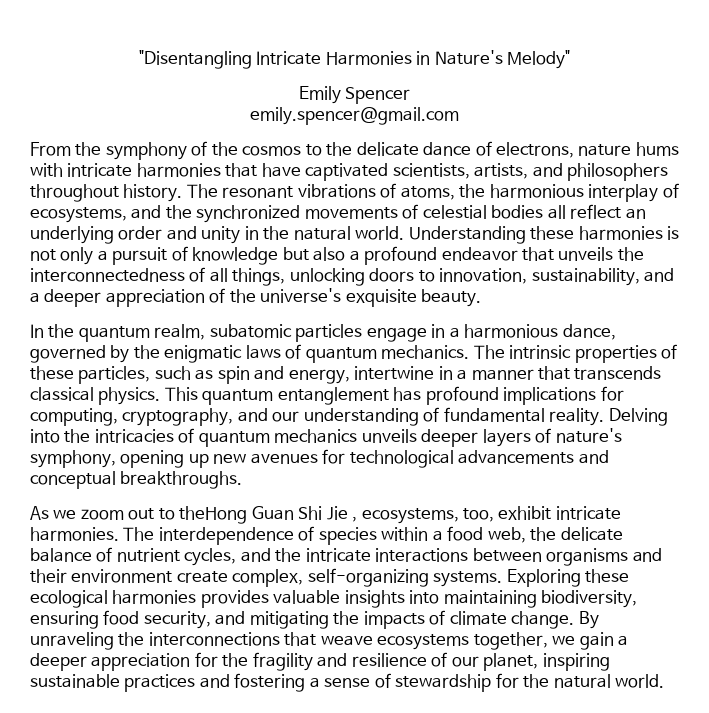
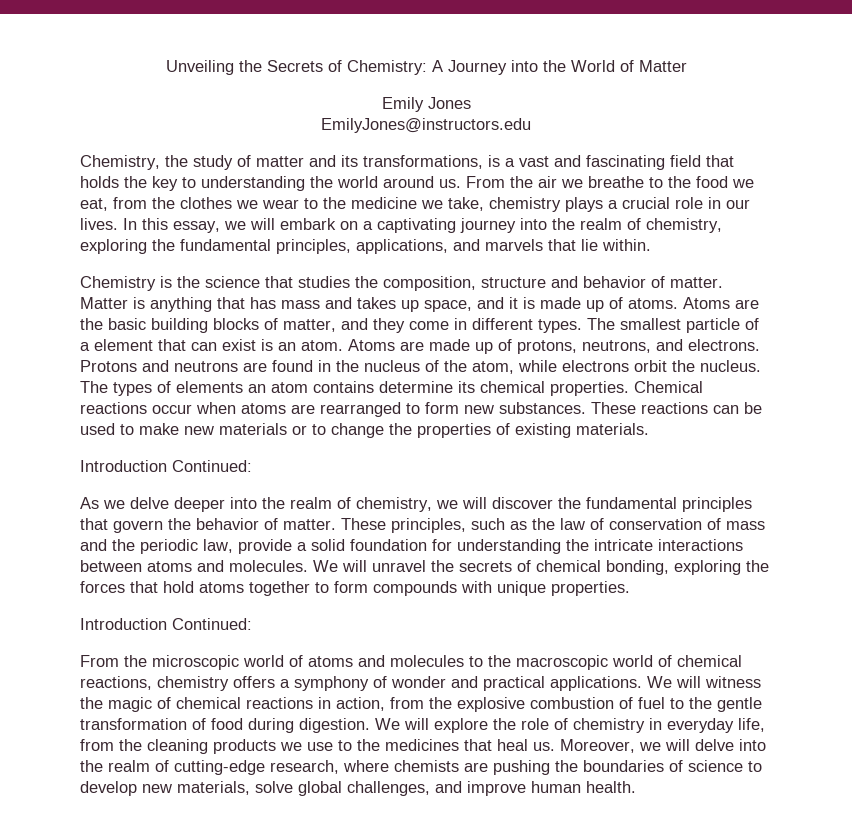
[138,50,571,69] [298,86,411,104] [250,107,459,125] [30,141,679,160] [30,163,669,181] [30,183,679,202] [30,204,646,223] [30,226,679,244] [30,246,644,265] [30,267,675,286] [30,288,482,307] [30,324,616,342] [30,344,677,363] [30,366,662,384] [30,386,624,405] [30,407,668,426] [30,428,622,447] [30,449,609,468] [30,471,243,489] [30,506,621,524] [30,526,623,545] [30,547,663,566] [30,568,630,587] [30,590,638,608] [30,610,599,629] [30,632,629,650] [30,652,610,671] [30,673,664,692] "Disentangling Intricate Harmonies in Nature's Melody" // Emily Spencer // emily.spencer@gmail.com // From the symphony of the cosmos to the delicate dance of electrons, nature hums with intricate harmonies that have captivated scientists, artists, and philosophers throughout history. The resonant vibrations of atoms, the harmonious interplay of ecosystems, and the synchronized movements of celestial bodies all reflect an underlying order and unity in the natural world. Understanding these harmonies is not only a pursuit of knowledge but also a profound endeavor that unveils the interconnectedness of all things, unlocking doors to innovation, sustainability, and a deeper appreciation of the universe's exquisite beauty. // In the quantum realm, subatomic particles engage in a harmonious dance, governed by the enigmatic laws of quantum mechanics. The intrinsic properties of these particles, such as spin and energy, intertwine in a manner that transcends classical physics. This quantum entanglement has profound implications for computing, cryptography, and our understanding of fundamental reality. Delving into the intricacies of quantum mechanics unveils deeper layers of nature's symphony, opening up new avenues for technological advancements and conceptual breakthroughs. // As we zoom out to theHong Guan Shi Jie , ecosystems, too, exhibit intricate harmonies. The interdependence of species within a food web, the delicate balance of nutrient cycles, and the intricate interactions between organisms and their environment create complex, self-organizing systems. Exploring these ecological harmonies provides valuable insights into maintaining biodiversity, ensuring food security, and mitigating the impacts of climate change. By unraveling the interconnections that weave ecosystems together, we gain a deeper appreciation for the fragility and resilience of our planet, inspiring sustainable practices and fostering a sense of stewardship for the natural world. -> [165,60,687,75] [381,97,471,112] [321,118,531,133] [80,155,734,170] [80,176,754,191] [80,197,750,212] [80,218,722,233] [80,239,651,254] [80,276,723,291] [80,297,759,312] [80,318,759,333] [80,339,760,354] [80,360,761,374] [80,381,703,396] [80,402,762,417] [80,423,649,438] [80,460,252,472] [80,497,752,512] [80,518,765,533] [80,539,743,554] [80,560,769,575] [80,581,630,596] [80,618,252,630] [80,655,742,670] [80,676,761,691] [80,697,762,712] [80,718,765,733] [80,739,766,754] [80,760,762,775] [80,781,636,796] Unveiling the Secrets of Chemistry: A Journey into the World of Matter // Emily Jones // EmilyJones@instructors.edu // Chemistry, the study of matter and its transformations, is a vast and fascinating field that holds the key to understanding the world around us. From the air we breathe to the food we eat, from the clothes we wear to the medicine we take, chemistry plays a crucial role in our lives. In this essay, we will embark on a captivating journey into the realm of chemistry, exploring the fundamental principles, applications, and marvels that lie within. // Chemistry is the science that studies the composition, structure and behavior of matter. Matter is anything that has mass and takes up space, and it is made up of atoms. Atoms are the basic building blocks of matter, and they come in different types. The smallest particle of a element that can exist is an atom. Atoms are made up of protons, neutrons, and electrons. Protons and neutrons are found in the nucleus of the atom, while electrons orbit the nucleus. The types of elements an atom contains determine its chemical properties. Chemical reactions occur when atoms are rearranged to form new substances. These reactions can be used to make new materials or to change the properties of existing materials. // Introduction Continued: // As we delve deeper into the realm of chemistry, we will discover the fundamental principles that govern the behavior of matter. These principles, such as the law of conservation of mass and the periodic law, provide a solid foundation for understanding the intricate interactions between atoms and molecules. We will unravel the secrets of chemical bonding, exploring the forces that hold atoms together to form compounds with unique properties. // Introduction Continued: // From the microscopic world of atoms and molecules to the macroscopic world of chemical reactions, chemistry offers a symphony of wonder and practical applications. We will witness the magic of chemical reactions in action, from the explosive combustion of fuel to the gentle transformation of food during digestion. We will explore the role of chemistry in everyday life, from the cleaning products we use to the medicines that heal us. Moreover, we will delve into the realm of cutting-edge research, where chemists are pushing the boundaries of science to develop new materials, solve global challenges, and improve human health.

